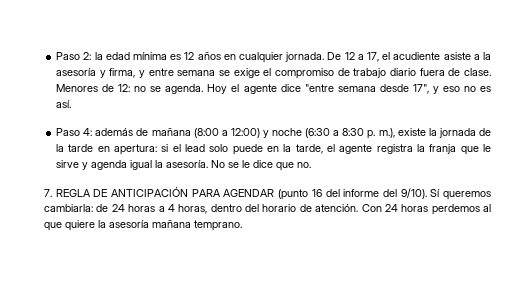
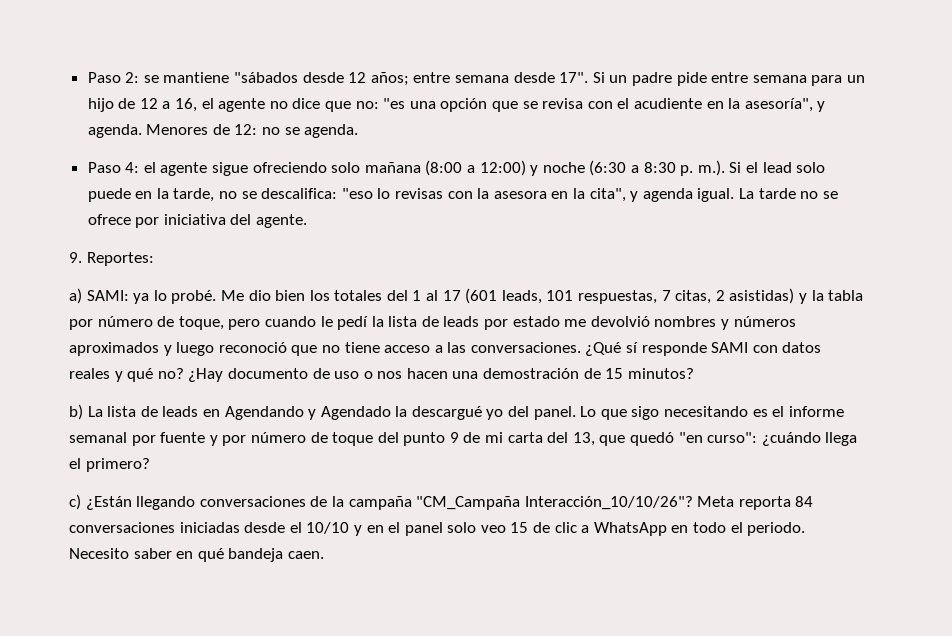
[94,51,492,63] [56,68,492,79] la edad mínima es 12 años en cualquier jornada. De 12 a 17, el acudiente asiste a la asesoría y firma, y entre semana se exige el compromiso de trabajo diario fuera de clase. -> [143,72,865,86] [87,98,826,112] [87,124,142,138] se mantiene "sábados desde 12 años; entre semana desde 17". Si un padre pide entre semana para un hijo de 12 a 16, el agente no dice que no: "es una opción que se revisa con el acudiente en la asesoría", y agenda.
[207,84,492,94] [56,100,72,108] [56,128,149,136] Hoy el agente dice "entre semana desde 17", y eso no es así. // Paso 4: además de -> [87,162,361,176] // Paso 4: el agente sigue ofreciendo solo
[378,128,491,138] [56,144,169,155] m.), existe la jornada de la tarde en apertura: si -> [697,160,742,176] m.). Si
[327,144,492,155] [56,160,312,171] [44,186,491,200] [44,204,491,215] [44,219,242,231] el agente registra la franja que le sirve y agenda igual la asesoría. No se le dice que no. // 7. REGLA DE ANTICIPACIÓN PARA AGENDAR (punto 16 del informe del 9/10). Sí queremos cambiarla: de 24 horas a 4 horas, dentro del horario de atención. Con 24 horas perdemos al que quiere la asesoría mañana temprano. -> [219,188,838,202] [87,214,308,228] [69,252,154,266] [69,288,864,304] [69,316,796,330] [69,342,822,356] [69,368,694,382] [69,404,844,420] [69,432,858,446] [69,458,150,472] [69,494,814,510] [69,522,806,536] [69,548,324,562] no se descalifica: "eso lo revisas con la asesora en la cita", y agenda igual. La tarde no se ofrece por iniciativa del agente. // 9. Reportes: // a) SAMI: ya lo probé. Me dio bien los totales del 1 al 17 (601 leads, 101 respuestas, 7 citas, 2 asistidas) y la tabla por número de toque, pero cuando le pedí la lista de leads por estado me devolvió nombres y números aproximados y luego reconoció que no tiene acceso a las conversaciones. ¿Qué sí responde SAMI con datos reales y qué no? ¿Hay documento de uso o nos hacen una demostración de 15 minutos? // b) La lista de leads en Agendando y Agendado la descargué yo del panel. Lo que sigo necesitando es el informe semanal por fuente y por número de toque del punto 9 de mi carta del 13, que quedó "en curso": ¿cuándo llega el primero? // c) ¿Están llegando conversaciones de la campaña "CM_Campaña Interacción_10/10/26"? Meta reporta 84 conversaciones iniciadas desde el 10/10 y en el panel solo veo 15 de clic a WhatsApp en todo el periodo. Necesito saber en qué bandeja caen.

